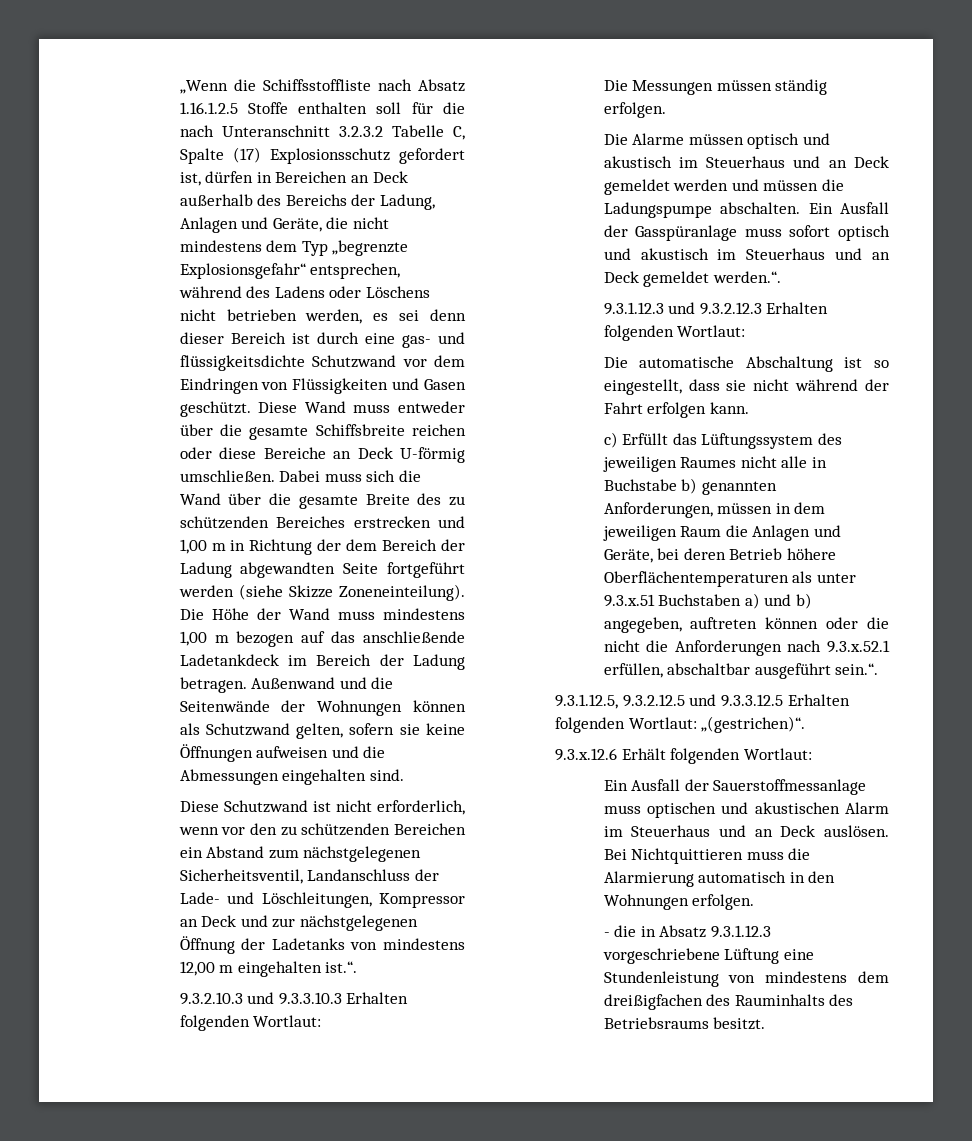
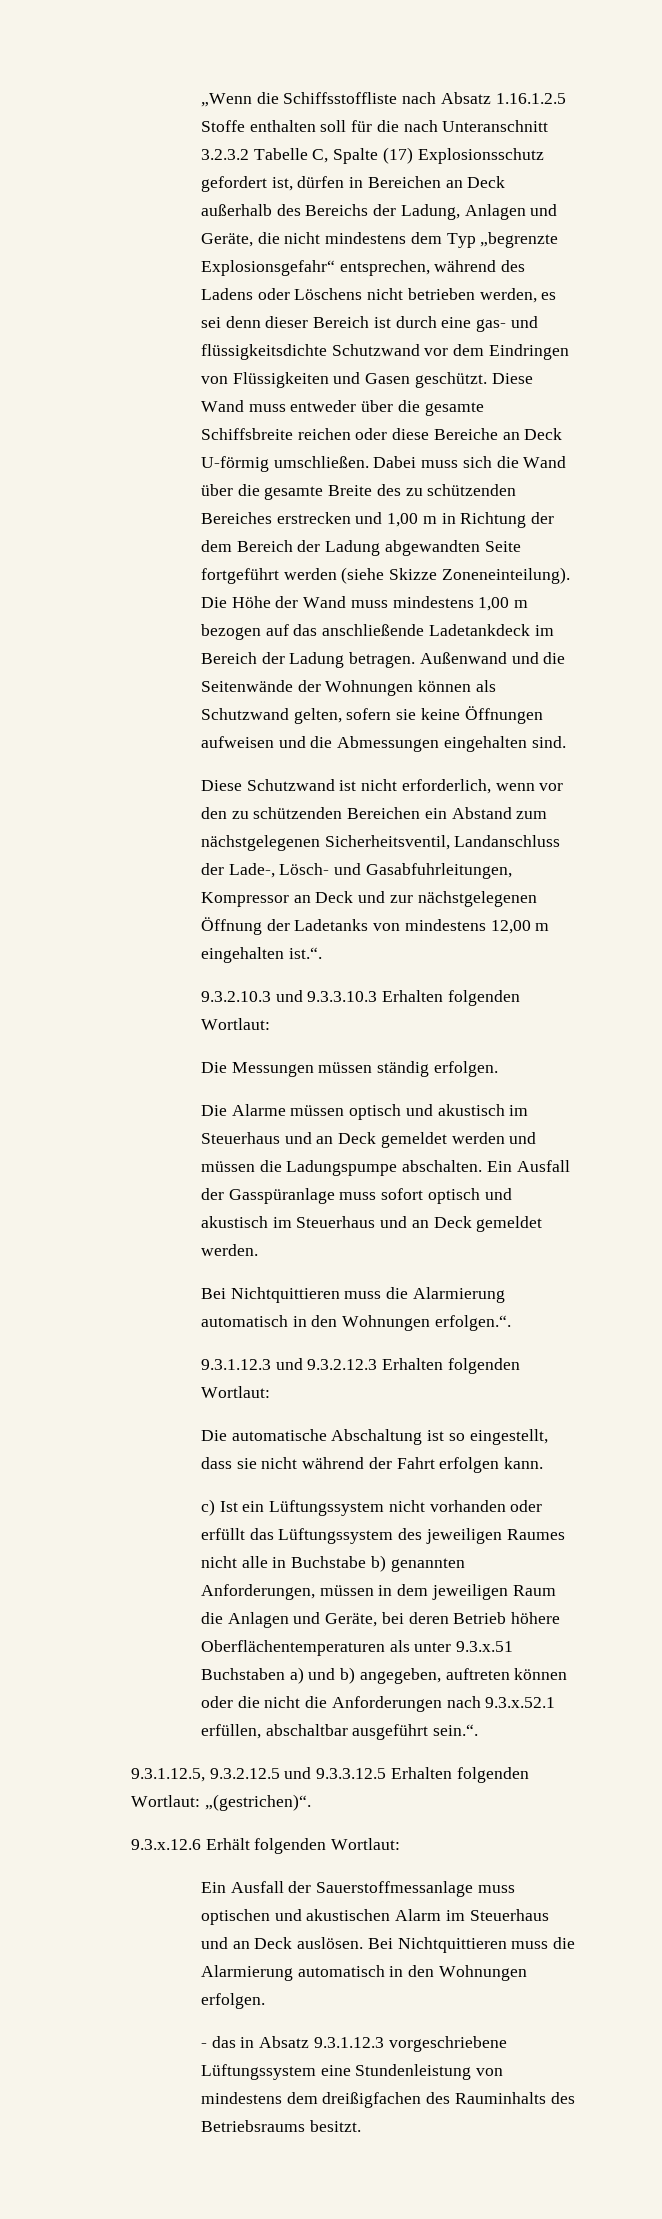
[179,892,372,908] Lade- und Löschleitungen, -> [228,863,512,879] Lade-, Lösch- und Gasabfuhrleitungen,
[712,271,781,283] werden.“. -> [200,1244,258,1256] [200,1287,505,1303] [200,1315,511,1331] werden. // Bei Nichtquittieren muss die Alarmierung automatisch in den Wohnungen erfolgen.“.
[622,433,669,445] Erfüllt -> [219,1500,543,1516] [200,1528,245,1540] Ist ein Lüftungssystem nicht vorhanden oder erfüllt
[614,925,637,937] die -> [211,2036,236,2048] das
[724,948,780,964] Lüftung -> [200,2064,316,2080] Lüftungssystem

